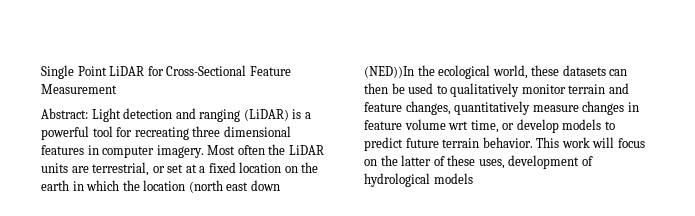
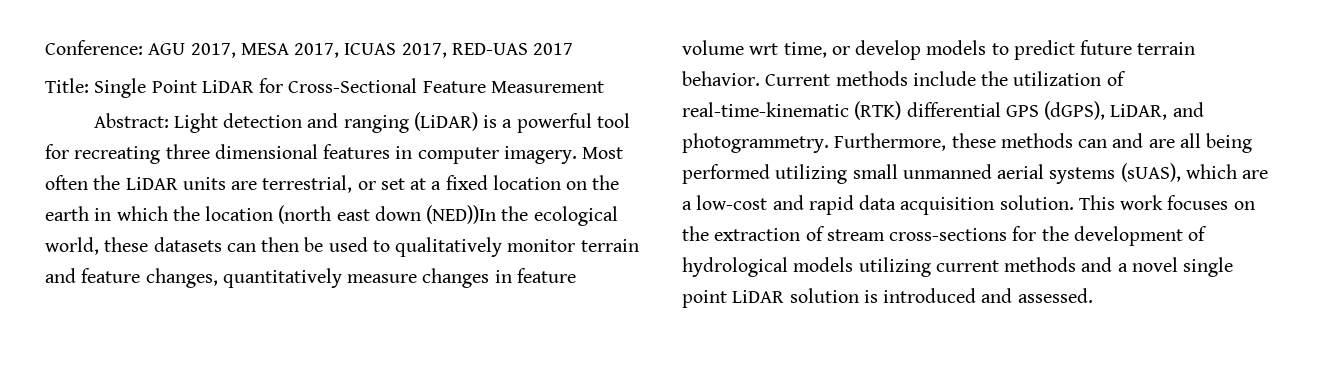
(41, 72) none -> [45,40,574,58] [45,78,89,93] Conference: AGU 2017, MESA 2017, ICUAS 2017, RED-UAS 2017 // Title:
[536,137,645,148] [364,155,593,169] [364,173,473,187] This work will focus on the latter of these uses, development of hydrological models -> [765,71,1126,86] [682,101,1204,120] [682,133,1253,153] [682,163,1269,184] [682,195,1255,215] [682,226,1208,246] [682,257,1234,277] [682,288,1093,308] Current methods include the utilization of real-time-kinematic (RTK) differential GPS (dGPS), LiDAR, and photogrammetry. Furthermore, these methods can and are all being performed utilizing small unmanned aerial systems (sUAS), which are a low-cost and rapid data acquisition solution. This work focuses on the extraction of stream cross-sections for the development of hydrological models utilizing current methods and a novel single point LiDAR solution is introduced and assessed.

